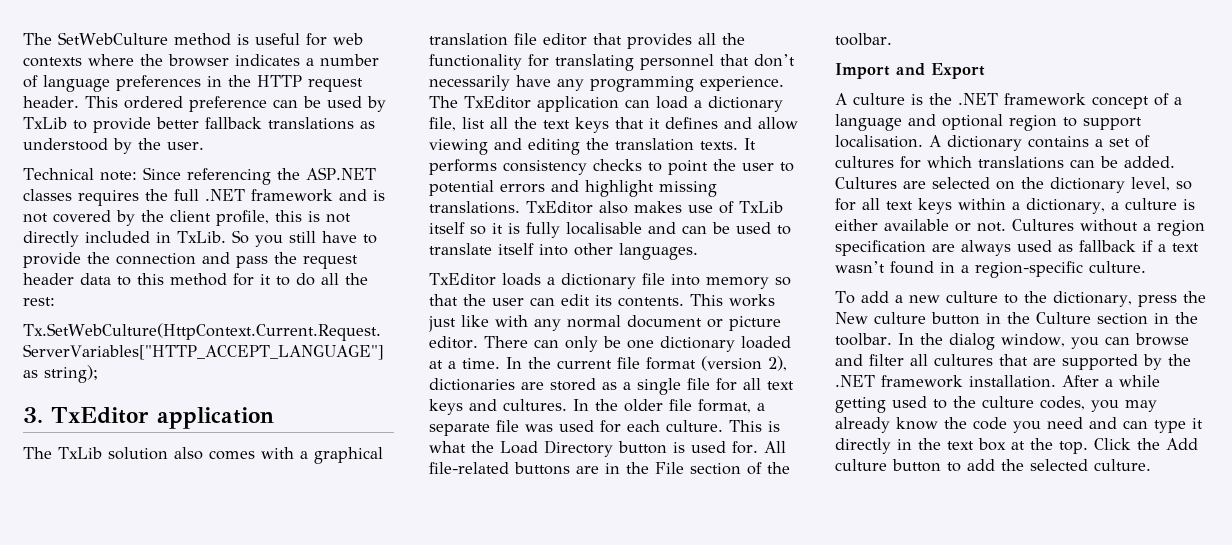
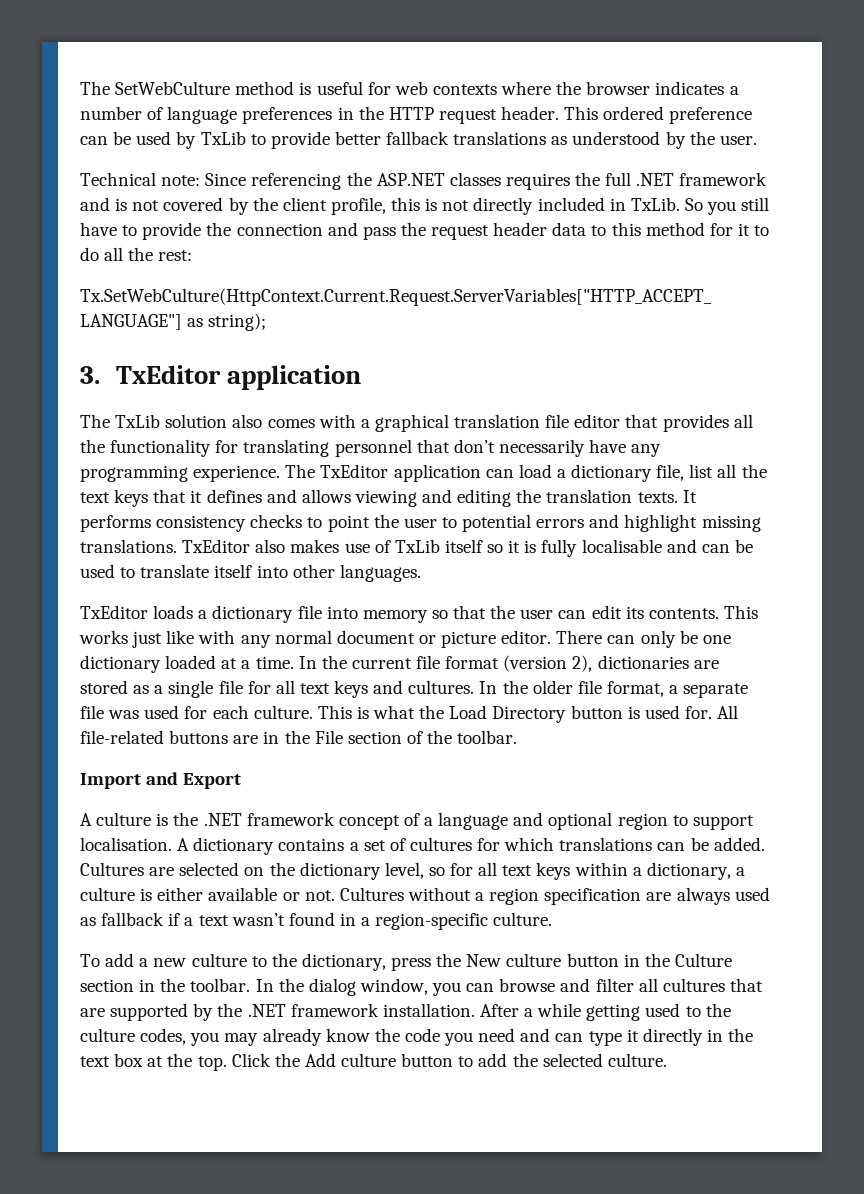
[758,117,798,130] allow -> [301,489,351,503] allows

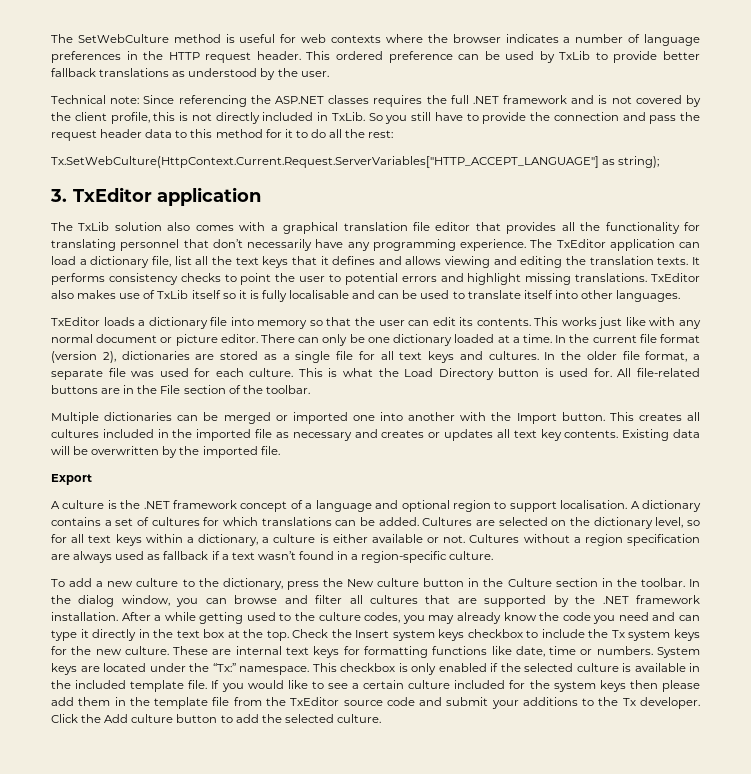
[80,772,179,789] Import and -> [51,412,700,424] [51,429,700,441] [51,446,280,458] Multiple dictionaries can be merged or imported one into another with the Import button. This creates all cultures included in the imported file as necessary and creates or updates all text key contents. Existing data will be overwritten by the imported file. //
(227, 1063) none -> [292,629,700,641] [51,646,700,658] [51,663,700,675] [51,680,700,692] [51,697,701,709] Check the Insert system keys checkbox to include the Tx system keys for the new culture. These are internal text keys for formatting functions like date, time or numbers. System keys are located under the “Tx:” namespace. This checkbox is only enabled if the selected culture is available in the included template file. If you would like to see a certain culture included for the system keys then please add them in the template file from the TxEditor source code and submit your additions to the Tx developer.

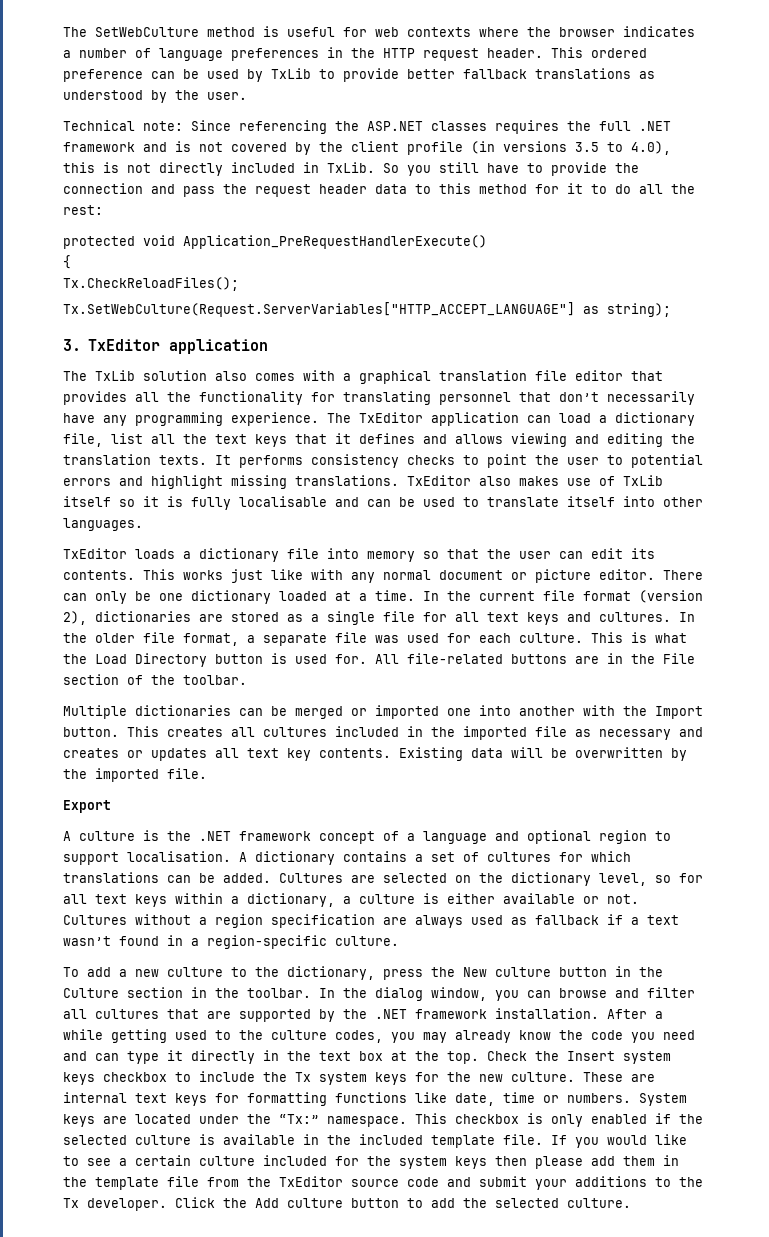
[110,112,150,124] profile, -> [407,141,671,155] profile (in versions 3.5 to 4.0),
[51,156,599,168] Tx.SetWebCulture(HttpContext.Current.Request.ServerVariables["HTTP_ACCEPT_LANGUAGE"] -> [63,235,487,249] [63,255,71,269] [63,277,239,291] [63,302,575,317] protected void Application_PreRequestHandlerExecute() // { // Tx.CheckReloadFiles(); // Tx.SetWebCulture(Request.ServerVariables["HTTP_ACCEPT_LANGUAGE"]

